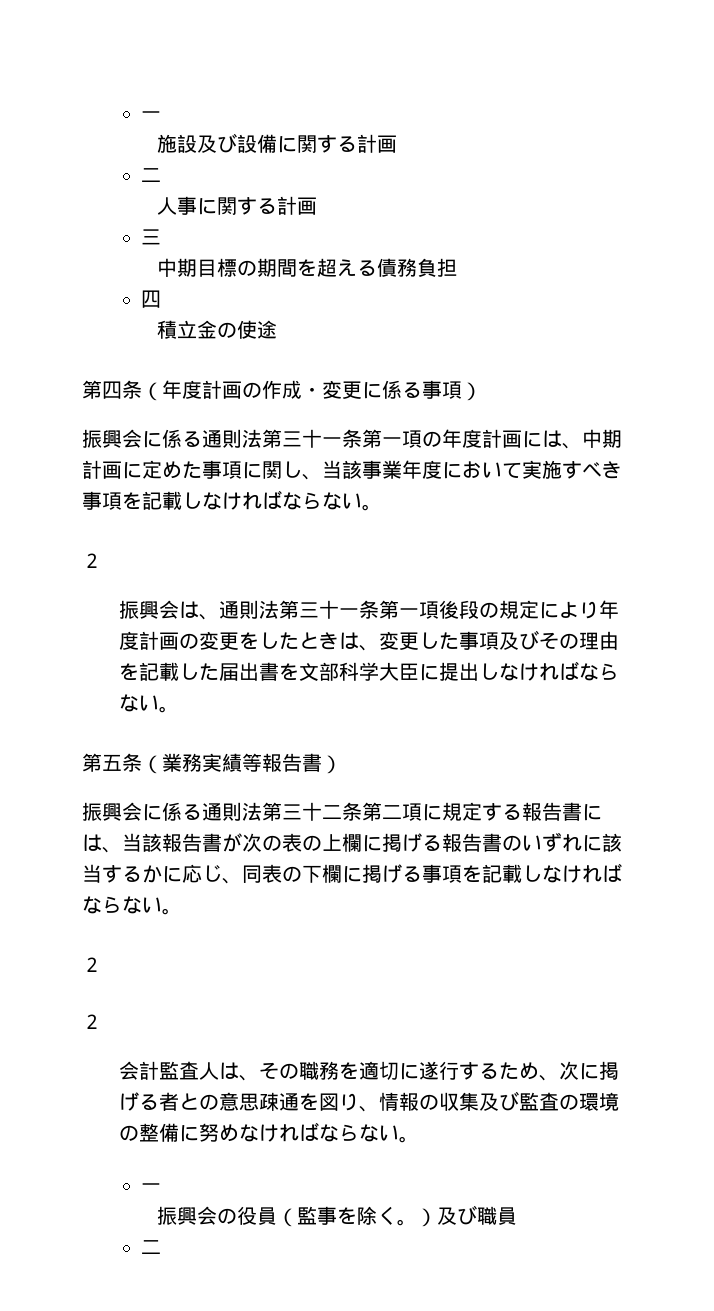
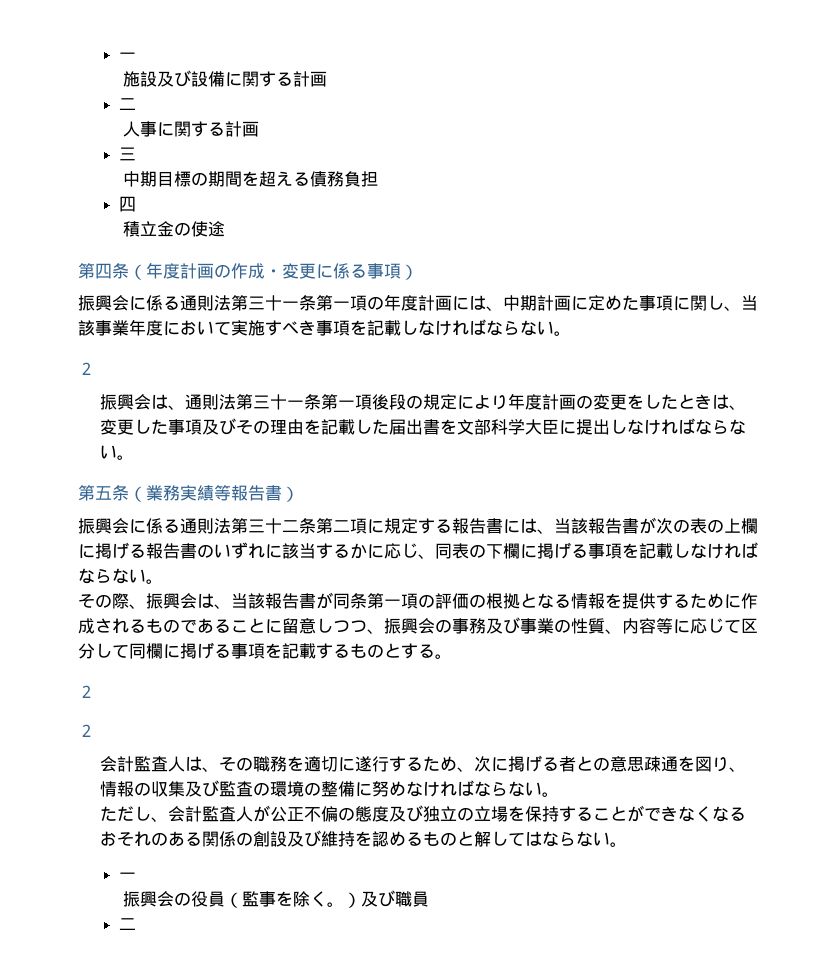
(182, 911) none -> [78,592,758,609] [78,617,758,634] [78,642,452,659] // その際、振興会は、当該報告書が同条第一項の評価の根拠となる情報を提供するために作成されるものであることに留意しつつ、振興会の事務及び事業の性質、内容等に応じて区分して同欄に掲げる事項を記載するものとする。
(420, 1139) none -> [100,805,747,822] [100,830,628,847] // ただし、会計監査人が公正不偏の態度及び独立の立場を保持することができなくなるおそれのある関係の創設及び維持を認めるものと解してはならない。

